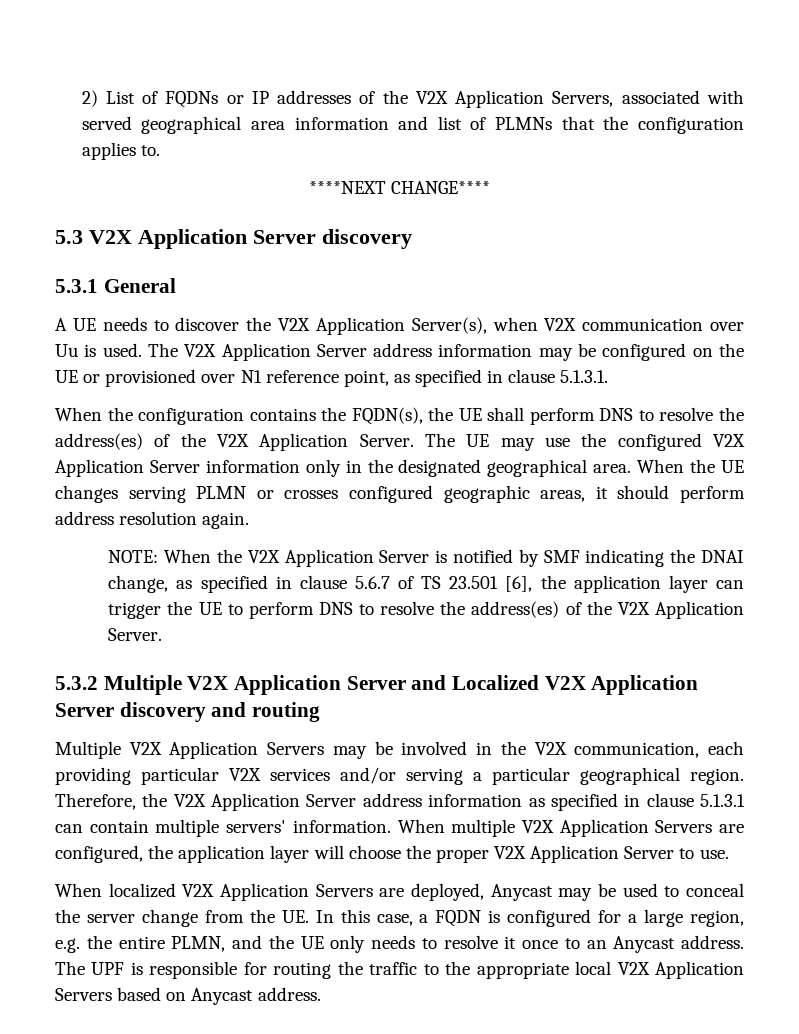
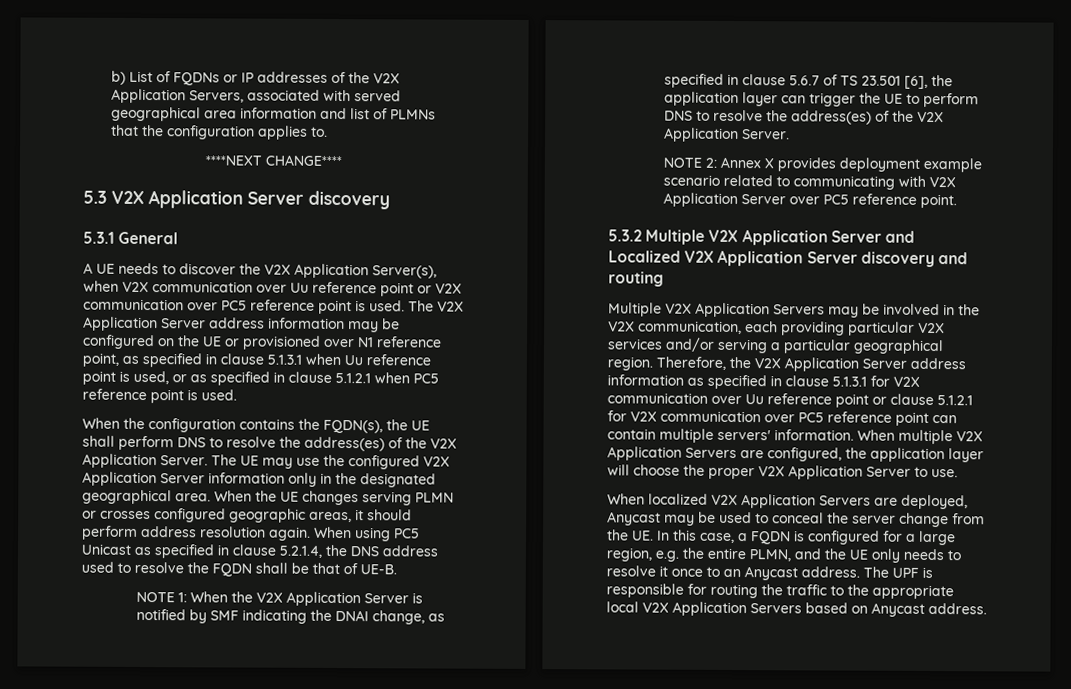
[81,90,98,107] 2) -> [111,70,127,85] b)
(78, 350) none -> [312,281,462,297] [83,298,352,315] reference point or V2X communication over PC5 reference point
[560,370,609,383] 5.1.3.1. -> [267,353,431,366] [82,370,439,386] [82,388,237,404] 5.1.3.1 when Uu reference point is used, or as specified in clause 5.1.2.1 when PC5 reference point is used.
[108,550,159,563] // NOTE: -> [314,526,420,542] [81,543,438,559] [81,561,397,577] [135,591,187,603] When using PC5 Unicast as specified in clause 5.2.1.4, the DNS address used to resolve the FQDN shall be that of UE-B. // NOTE 1:
(163, 634) none -> [662,156,982,173] [662,174,956,190] [662,192,957,209] // NOTE 2: Annex X provides deployment example scenario related to communicating with V2X Application Server over PC5 reference point.
(746, 800) none -> [870,375,920,387] [607,392,973,408] [607,410,929,426] for V2X communication over Uu reference point or clause 5.1.2.1 for V2X communication over PC5 reference point

